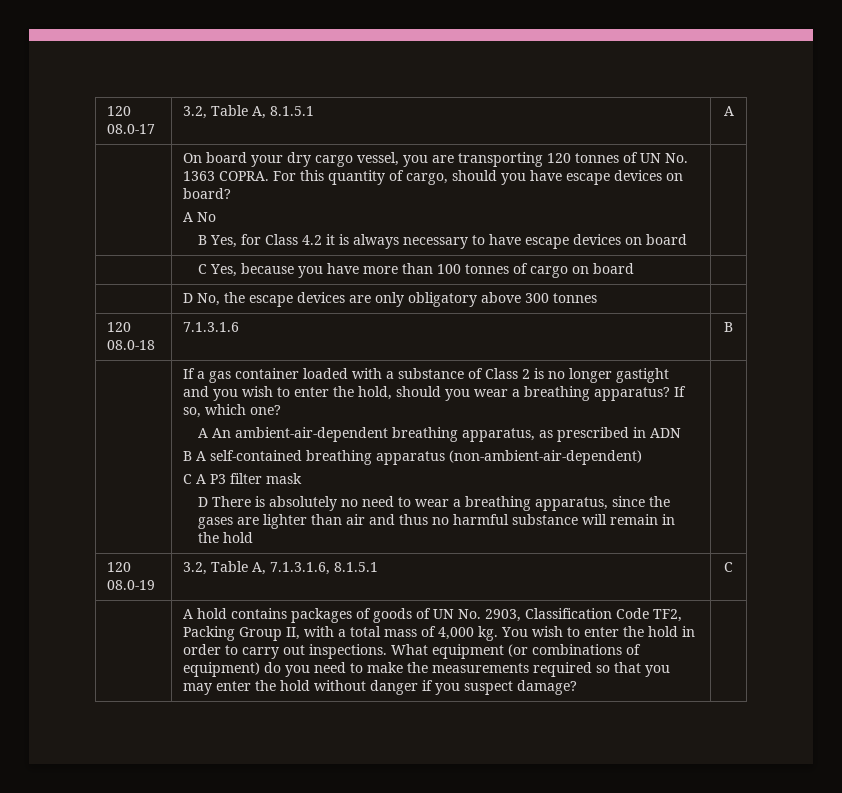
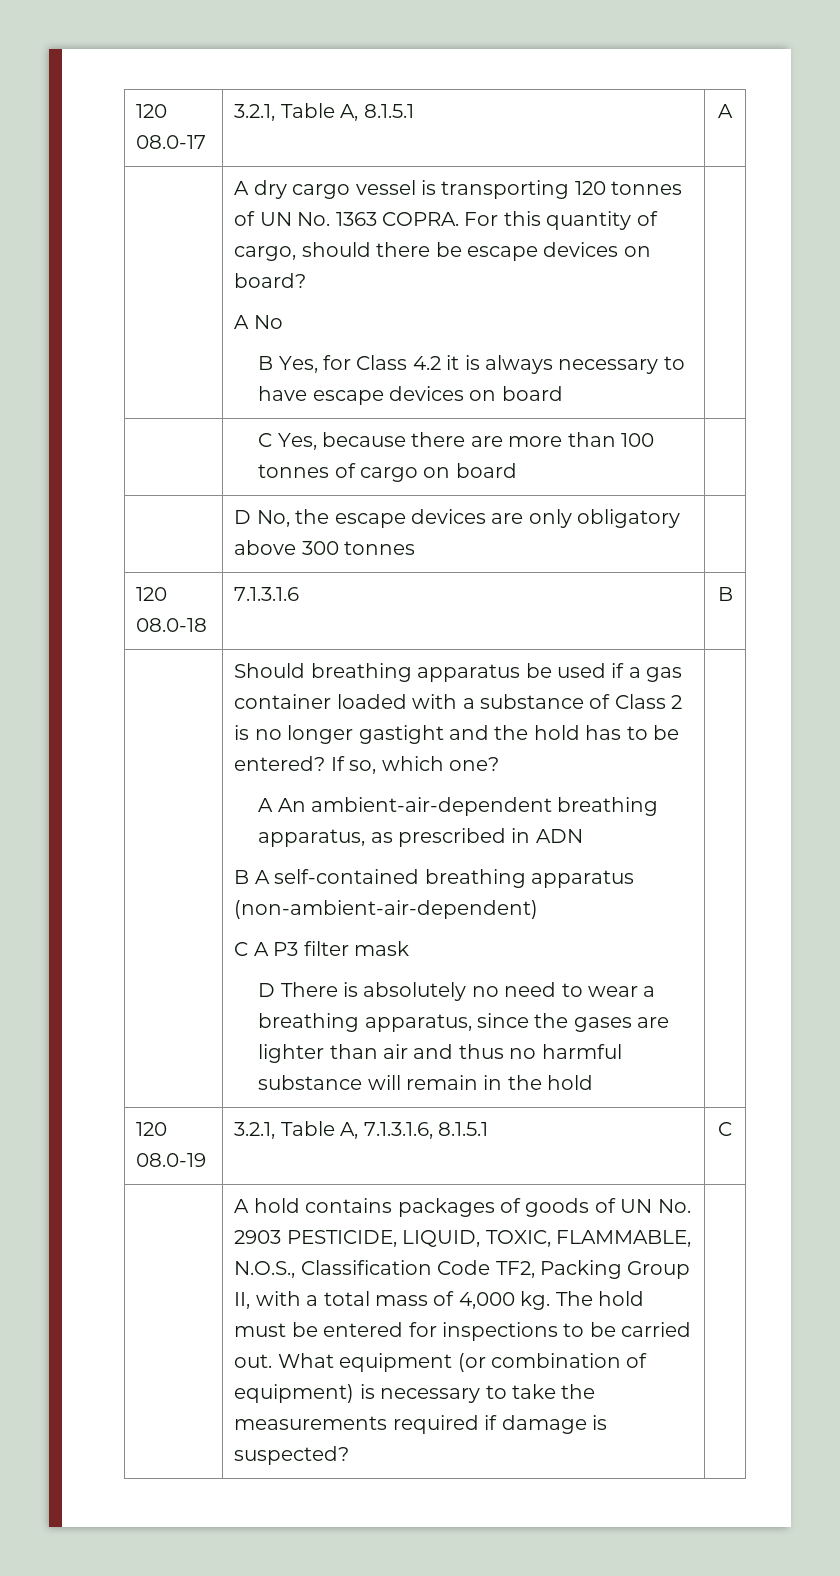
[183,106,208,119] 3.2, -> [234,104,276,121] 3.2.1,
[183,152,455,167] On board your dry cargo vessel, you are -> [234,180,437,199] A dry cargo vessel is
[501,170,563,185] you have -> [376,242,462,257] there be
[297,263,359,278] you have -> [411,432,503,447] there are
[183,368,196,379] If -> [234,663,625,682] Should breathing apparatus be used if
[213,386,671,401] you wish to enter the hold, should you wear a breathing apparatus? -> [494,725,680,740] [234,756,326,771] the hold has to be entered?
[183,562,208,575] 3.2, -> [234,1122,276,1139] 3.2.1,
[485,609,522,622] 2903, -> [234,1230,692,1247] [234,1261,296,1278] 2903 PESTICIDE, LIQUID, TOXIC, FLAMMABLE, N.O.S.,
[501,626,696,637] [183,644,388,659] You wish to enter the hold in order to carry out inspections. -> [555,1291,645,1306] [234,1322,692,1341] [234,1354,273,1368] The hold must be entered for inspections to be carried out.
[532,644,623,655] combinations -> [491,1353,622,1368] combination
[264,662,671,677] [183,680,578,695] do you need to make the measurements required so that you may enter the hold without danger if you suspect damage? -> [359,1384,596,1403] [234,1415,608,1434] [234,1446,350,1465] is necessary to take the measurements required if damage is suspected?

